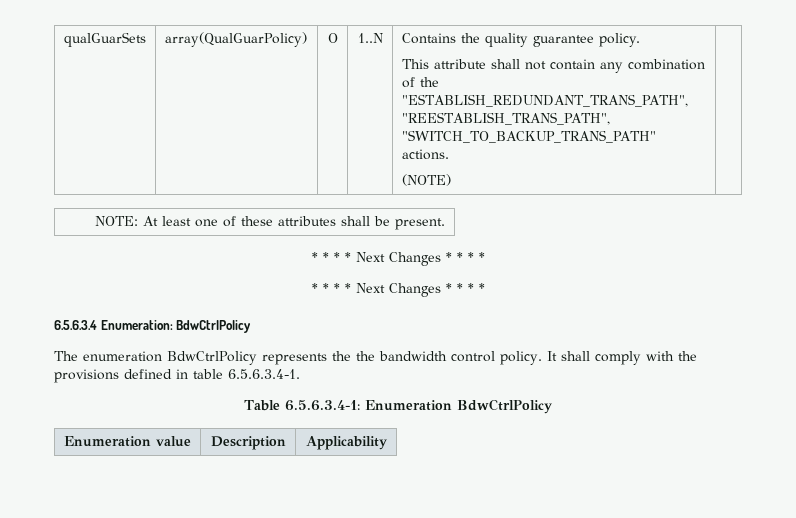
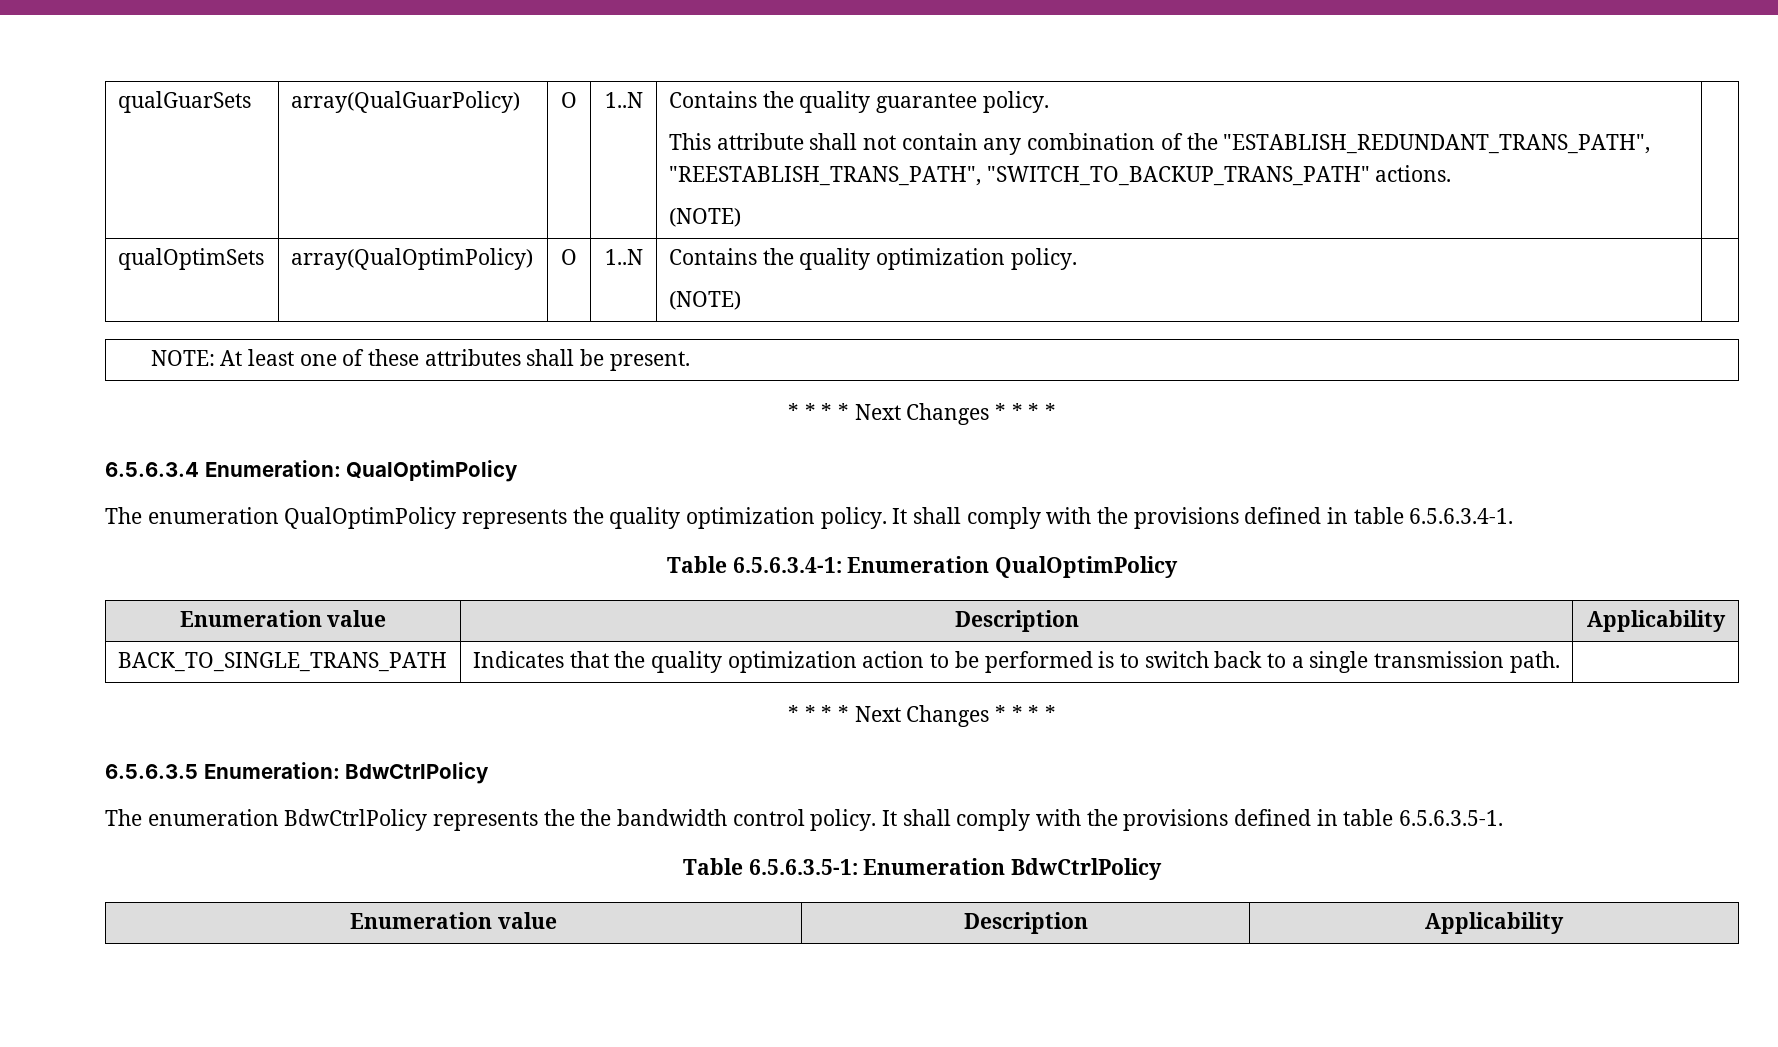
(451, 180) none -> [118,248,265,270] [291,248,534,270] [561,249,577,265] [604,249,643,265] [669,248,1077,270] [669,291,742,310] // qualOptimSets | array(QualOptimPolicy) | O | 1..N | Contains the quality optimization policy. // (NOTE) |
(485, 257) none -> [105,460,519,482] [105,507,1514,529] [666,556,1179,578] [179,610,387,627] [954,610,1079,632] [1586,610,1726,632] [118,652,448,672] [473,651,1560,673] // 6.5.6.3.4 Enumeration: QualOptimPolicy // The enumeration QualOptimPolicy represents the quality optimization policy. It shall comply with the provisions defined in table 6.5.6.3.4-1. // Table 6.5.6.3.4-1: Enumeration QualOptimPolicy // Enumeration value | Description | Applicability // BACK_TO_SINGLE_TRANS_PATH | Indicates that the quality optimization action to be performed is to switch back to a single transmission path. |
[54,320,97,330] 6.5.6.3.4 -> [105,764,198,779] 6.5.6.3.5
[228,369,300,379] [244,400,360,411] 6.5.6.3.4-1. // Table 6.5.6.3.4-1: -> [1399,810,1504,826] [682,858,858,875] 6.5.6.3.5-1. // Table 6.5.6.3.5-1:

